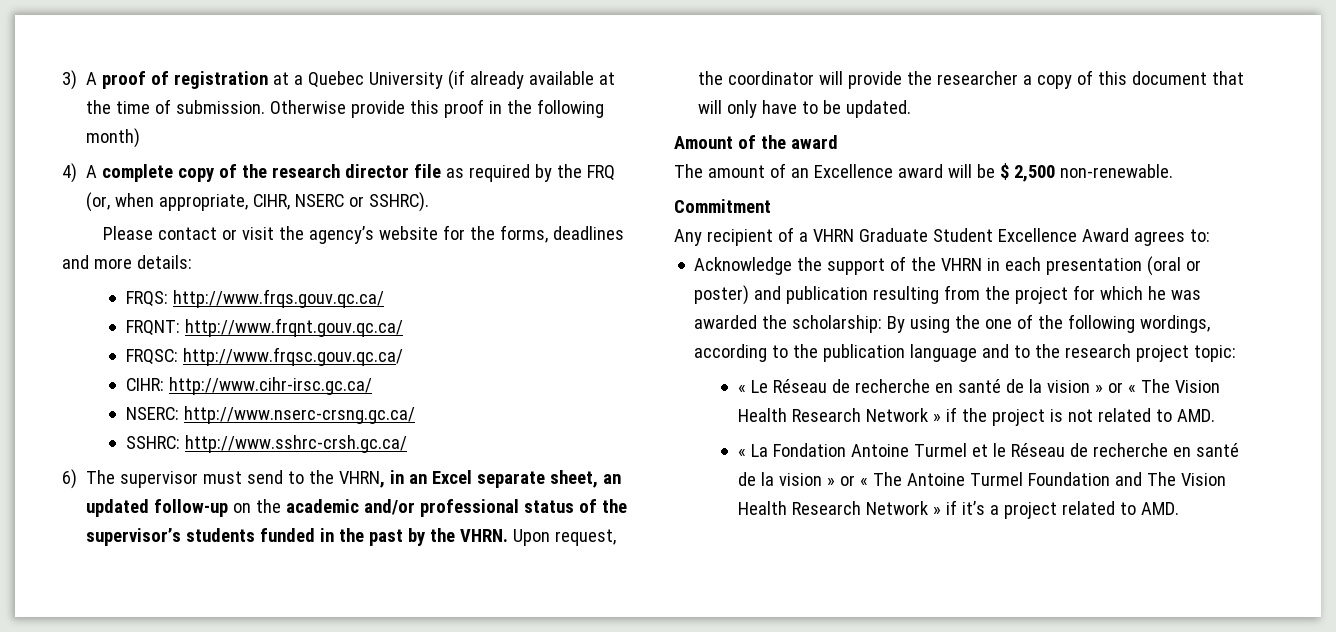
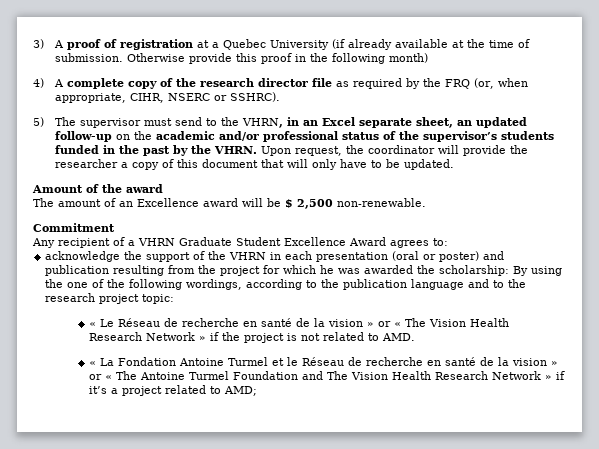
[103,225,625,244] [62,255,192,269] [126,289,385,308] [126,318,404,337] [126,347,404,366] [126,377,373,395] [126,406,416,424] [126,435,408,453] [62,469,77,489] Please contact or visit the agency’s website for the forms, deadlines and more details: // FRQS: http://www.frqs.gouv.qc.ca/ // FRQNT: http://www.frqnt.gouv.qc.ca/ // FRQSC: http://www.frqsc.gouv.qc.ca/ // CIHR: http://www.cihr-irsc.gc.ca/ // NSERC: http://www.nserc-crsng.gc.ca/ // SSHRC: http://www.sshrc-crsh.gc.ca/ // 6) -> [33,117,44,127] 5)
[694,257,793,275] Acknowledge -> [45,251,121,262] acknowledge
[1140,502,1179,515] AMD. -> [224,386,258,396] AMD;

